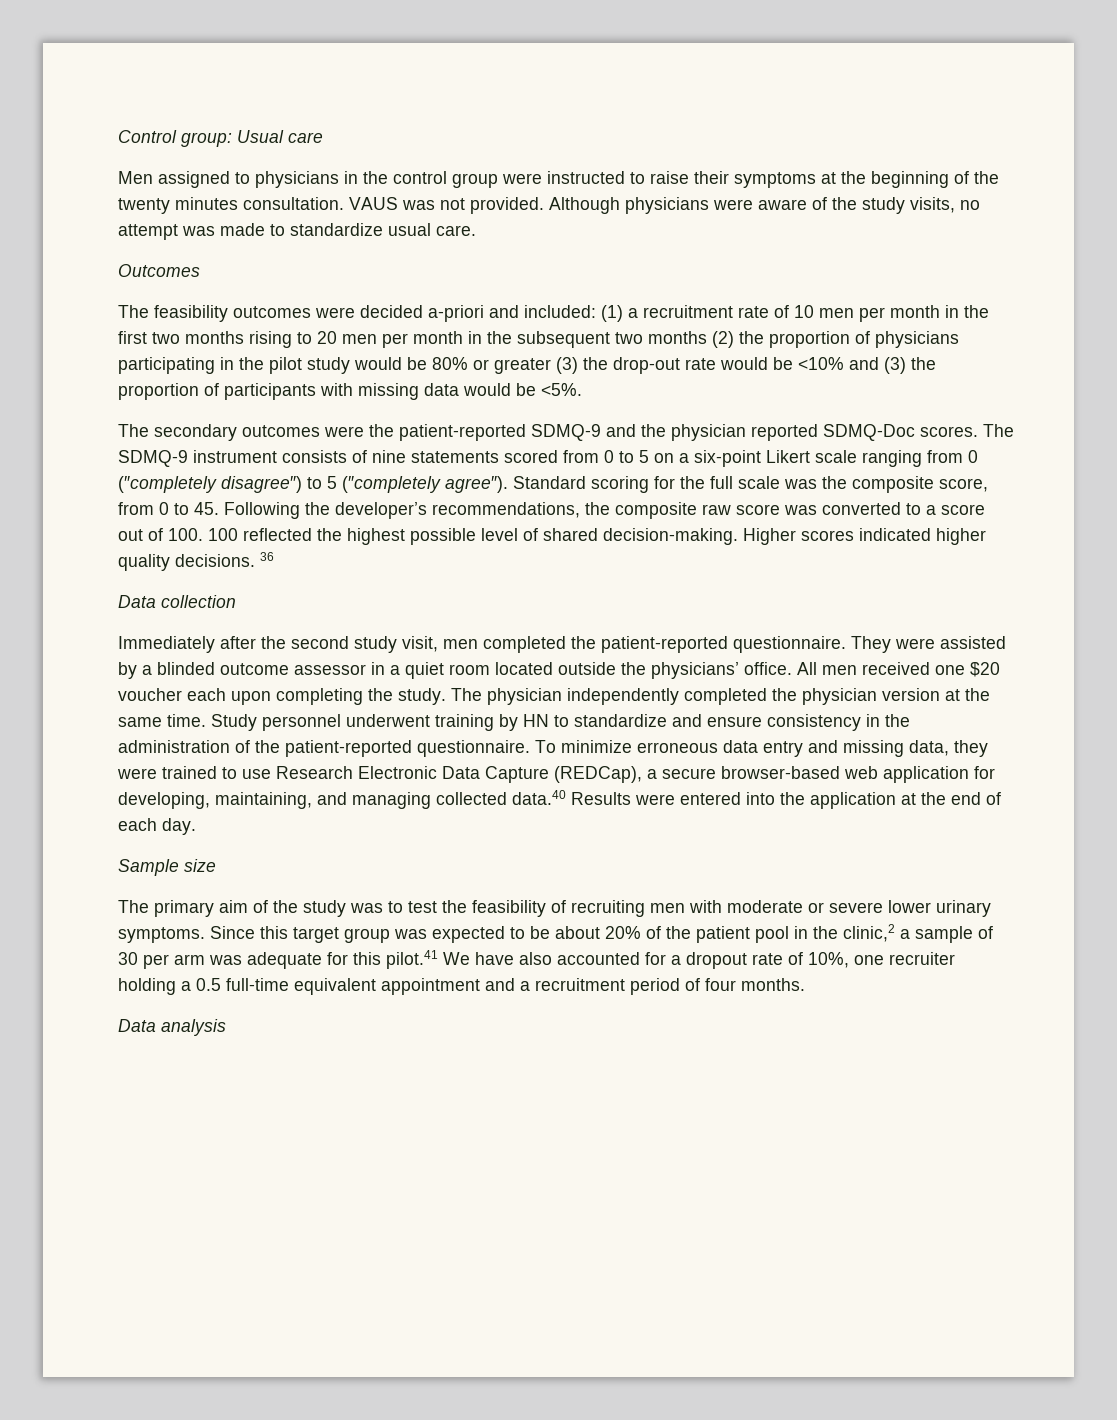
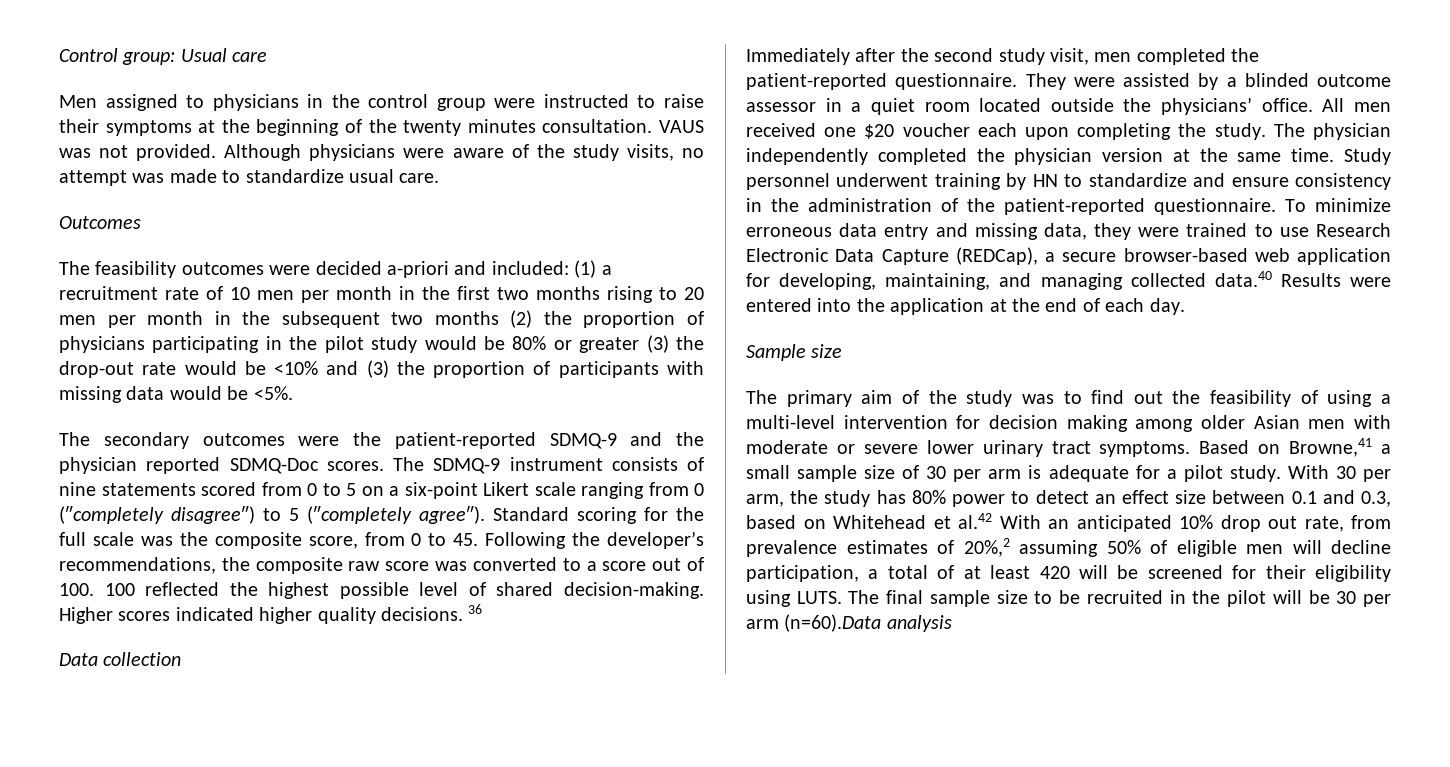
[408,901,437,913] test -> [1091,390,1163,404] find out
[571,900,645,917] recruiting -> [1327,390,1391,407] [746,415,1300,432] using a multi-level intervention for decision making among older Asian
[118,924,973,943] symptoms. Since this target group was expected to be about 20% of the patient pool in the clinic,2 a sample -> [1051,438,1391,457] [746,465,896,482] tract symptoms. Based on Browne,41 a small sample size
[209,955,242,965] was -> [1028,465,1042,479] is
[353,950,955,969] [118,978,805,995] [118,1019,156,1032] this pilot.41 We have also accounted for a dropout rate of 10%, one recruiter holding a 0.5 full-time equivalent appointment and a recruitment period of four months. // Data -> [1166,465,1391,482] [746,490,1391,507] [746,513,1391,532] [746,538,1391,557] [746,565,1391,582] [746,590,1391,607] [746,614,882,632] a pilot study. With 30 per arm, the study has 80% power to detect an effect size between 0.1 and 0.3, based on Whitehead et al.42 With an anticipated 10% drop out rate, from prevalence estimates of 20%,2 assuming 50% of eligible men will decline participation, a total of at least 420 will be screened for their eligibility using LUTS. The final sample size to be recruited in the pilot will be 30 per arm (n=60).Data

